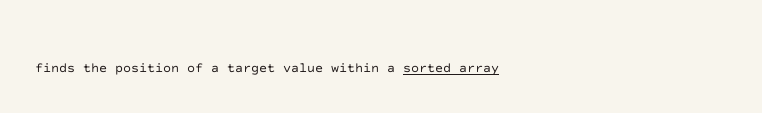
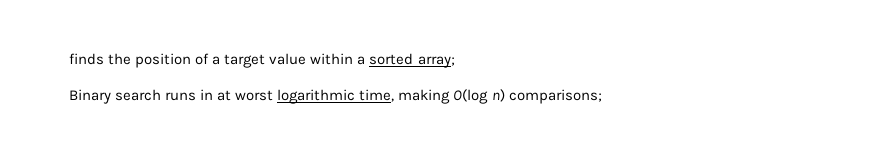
[459,65,499,75] array -> [417,56,455,68] [69,89,602,104] array; // Binary search runs in at worst logarithmic time, making O(log n) comparisons;

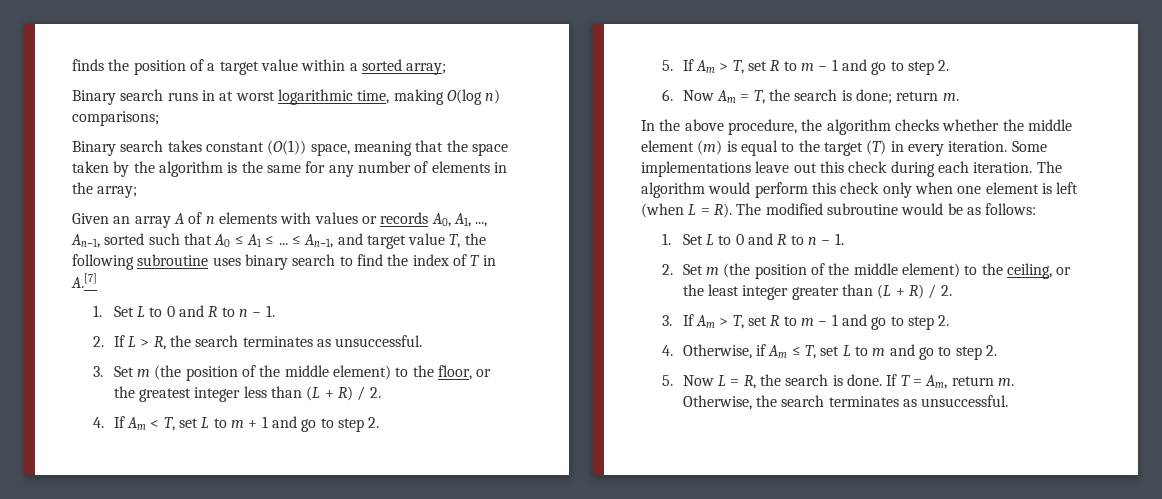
(602, 96) none -> [72,140,508,156] [72,161,507,177] [72,182,138,198] [72,212,488,228] [71,233,486,249] [72,254,496,270] [71,273,97,288] [92,305,275,317] [92,335,423,350] [92,365,492,381] [113,386,381,402] [92,416,380,432] [661,59,950,75] [661,89,959,104] [641,119,1072,135] [641,140,1047,156] [641,161,1062,177] [641,182,1079,198] [641,203,1037,218] [661,233,844,245] [661,263,1072,279] [682,284,952,300] [661,314,950,330] [661,344,997,360] [661,374,1014,389] [682,395,1009,410] // Binary search takes constant (O(1)) space, meaning that the space taken by the algorithm is the same for any number of elements in the array; // Given an array A of n elements with values or records A0, A1, ..., An−1, sorted such that A0 ≤ A1 ≤ ... ≤ An−1, and target value T, the following subroutine uses binary search to find the index of T in A.[7] // 1. Set L to 0 and R to n − 1. // 2. If L > R, the search terminates as unsuccessful. // 3. Set m (the position of the middle element) to the floor, or the greatest integer less than (L + R) / 2. // 4. If Am < T, set L to m + 1 and go to step 2. // 5. If Am > T, set R to m − 1 and go to step 2. // 6. Now Am = T, the search is done; return m. // In the above procedure, the algorithm checks whether the middle element (m) is equal to the target (T) in every iteration. Some implementations leave out this check during each iteration. The algorithm would perform this check only when one element is left (when L = R). The modified subroutine would be as follows: // 1. Set L to 0 and R to n − 1. // 2. Set m (the position of the middle element) to the ceiling, or the least integer greater than (L + R) / 2. // 3. If Am > T, set R to m − 1 and go to step 2. // 4. Otherwise, if Am ≤ T, set L to m and go to step 2. // 5. Now L = R, the search is done. If T = Am, return m. Otherwise, the search terminates as unsuccessful.

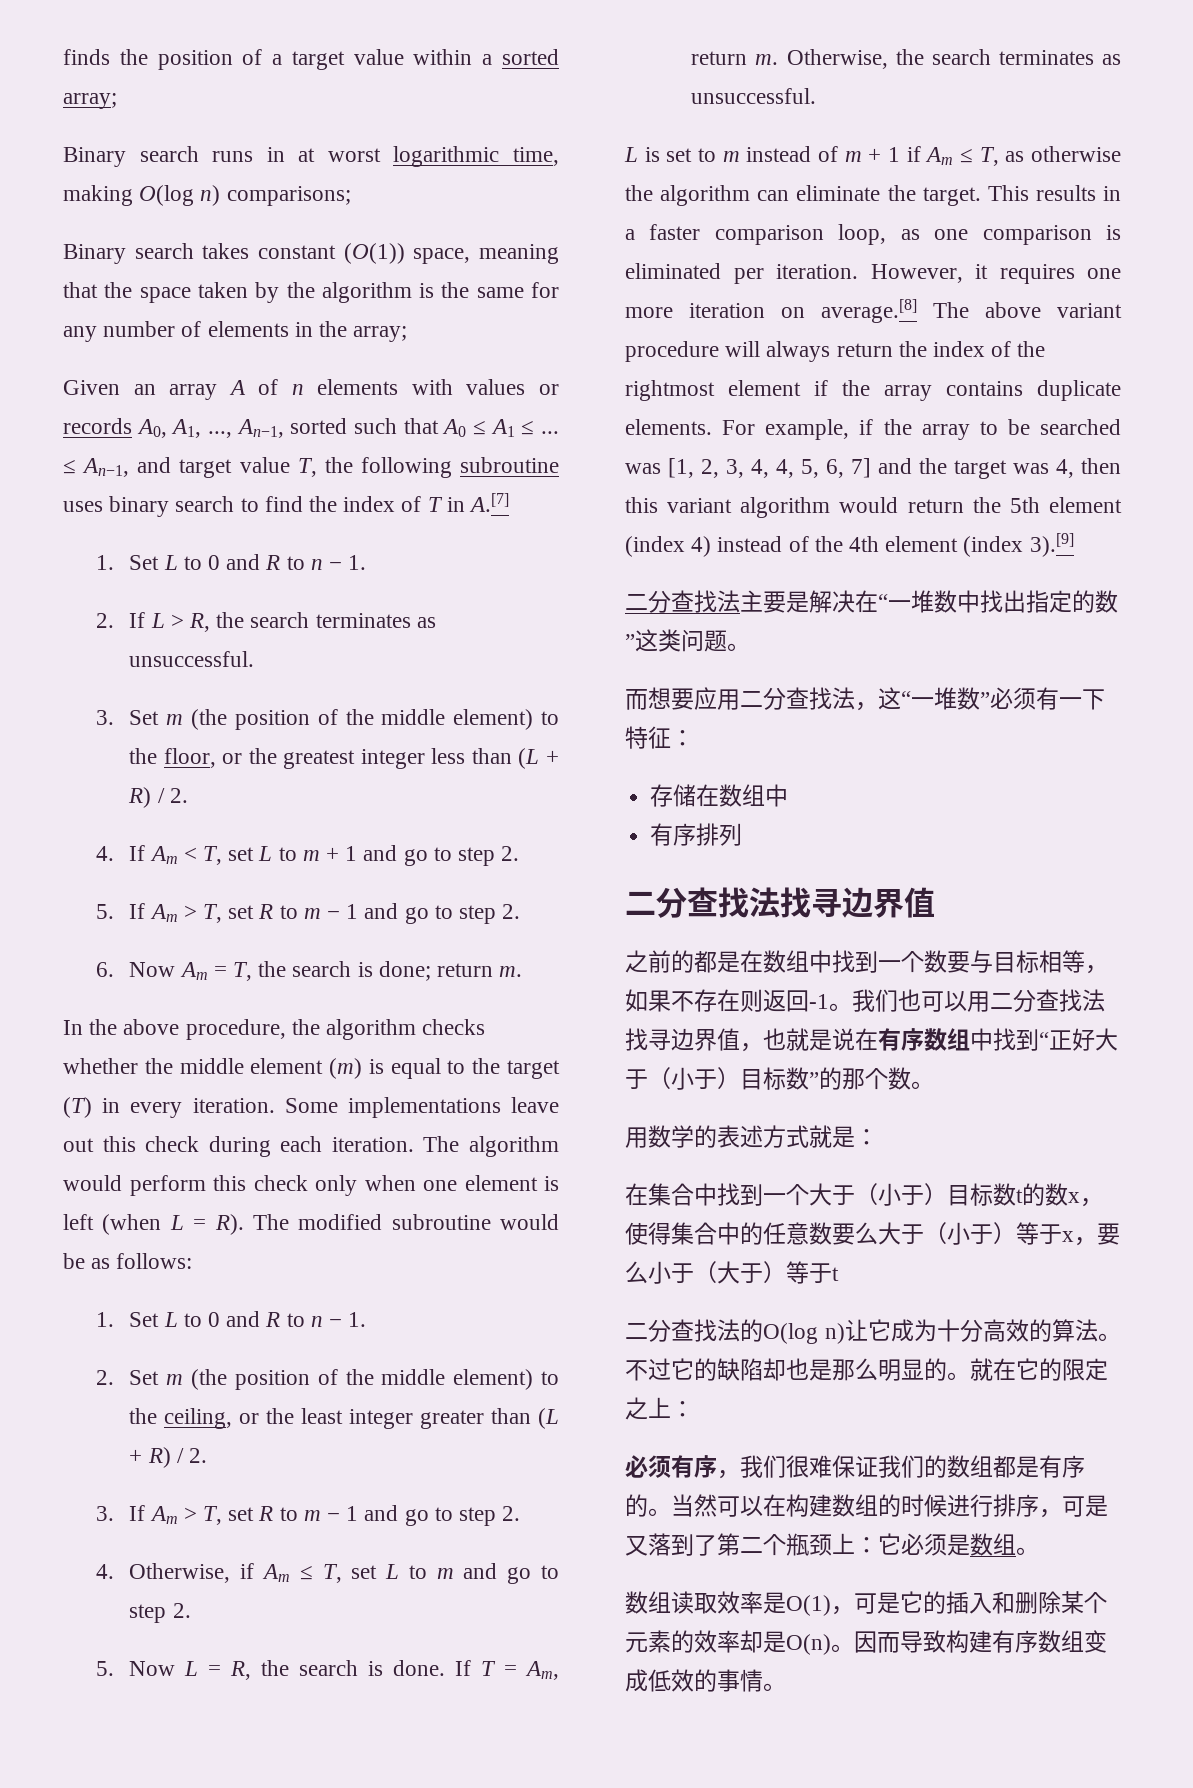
(1009, 401) none -> [624,146,1121,166] [625,185,1121,206] [625,224,1121,245] [625,263,1121,284] [625,299,1122,323] [625,341,1046,362] [625,380,1121,401] [625,419,1121,440] [625,458,1121,479] [625,497,1122,518] [625,533,1074,557] [625,590,1118,613] [625,629,750,652] [625,687,1105,711] [625,726,694,749] [650,784,789,807] [650,823,743,846] [625,887,935,918] [625,950,1108,974] [625,989,1105,1012] [625,1028,1118,1052] [625,1067,934,1090] [625,1125,878,1148] [625,1183,1103,1207] [625,1222,1120,1246] [625,1261,839,1284] [625,1319,1121,1344] [625,1358,1108,1381] [625,1397,694,1420] [625,1455,1085,1479] [625,1494,1108,1518] [625,1533,1039,1556] [625,1591,1107,1616] [625,1630,1107,1655] [625,1669,786,1692] // L is set to m instead of m + 1 if Am ≤ T, as otherwise the algorithm can eliminate the target. This results in a faster comparison loop, as one comparison is eliminated per iteration. However, it requires one more iteration on average.[8] The above variant procedure will always return the index of the rightmost element if the array contains duplicate elements. For example, if the array to be searched was [1, 2, 3, 4, 4, 5, 6, 7] and the target was 4, then this variant algorithm would return the 5th element (index 4) instead of the 4th element (index 3).[9] // 二分查找法主要是解决在“一堆数中找出指定的数”这类问题。 // 而想要应用二分查找法，这“一堆数”必须有一下特征： // 存储在数组中 // 有序排列 // 二分查找法找寻边界值 // 之前的都是在数组中找到一个数要与目标相等，如果不存在则返回-1。我们也可以用二分查找法找寻边界值，也就是说在有序数组中找到“正好大于（小于）目标数”的那个数。 // 用数学的表述方式就是： // 在集合中找到一个大于（小于）目标数t的数x，使得集合中的任意数要么大于（小于）等于x，要么小于（大于）等于t // 二分查找法的O(log n)让它成为十分高效的算法。不过它的缺陷却也是那么明显的。就在它的限定之上： // 必须有序，我们很难保证我们的数组都是有序的。当然可以在构建数组的时候进行排序，可是又落到了第二个瓶颈上：它必须是数组。 // 数组读取效率是O(1)，可是它的插入和删除某个元素的效率却是O(n)。因而导致构建有序数组变成低效的事情。

